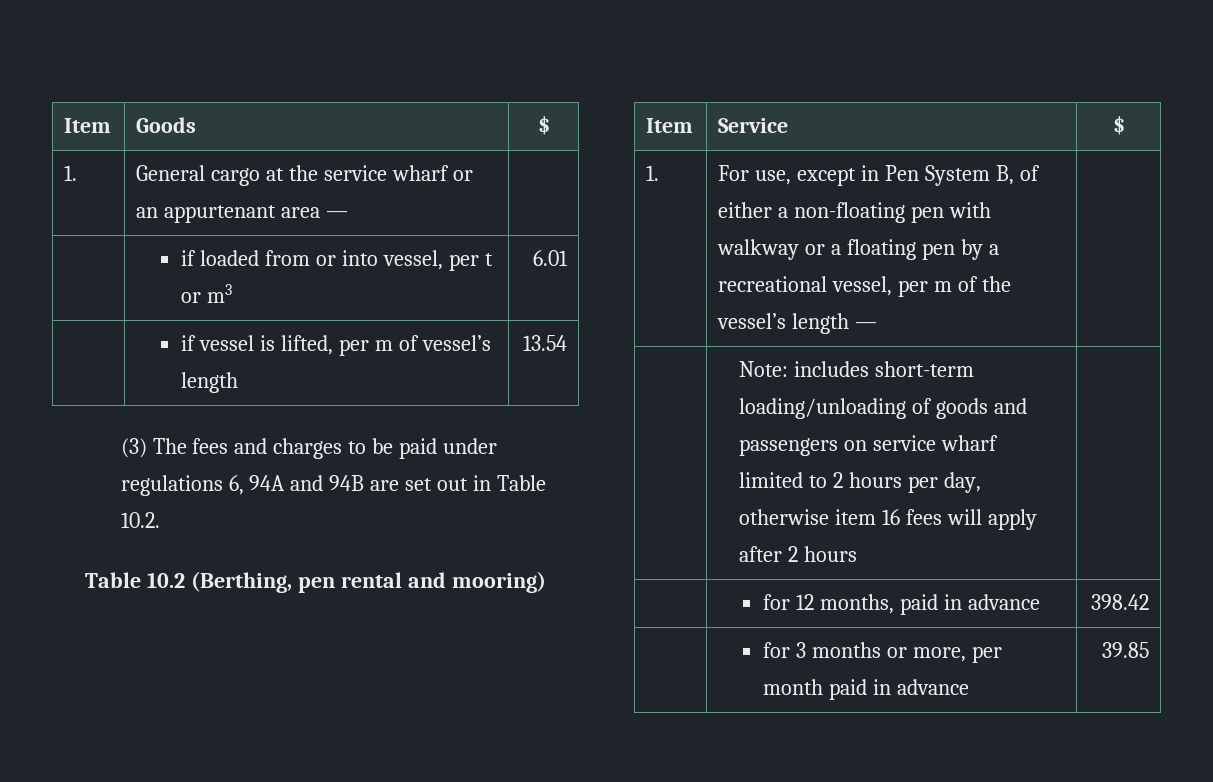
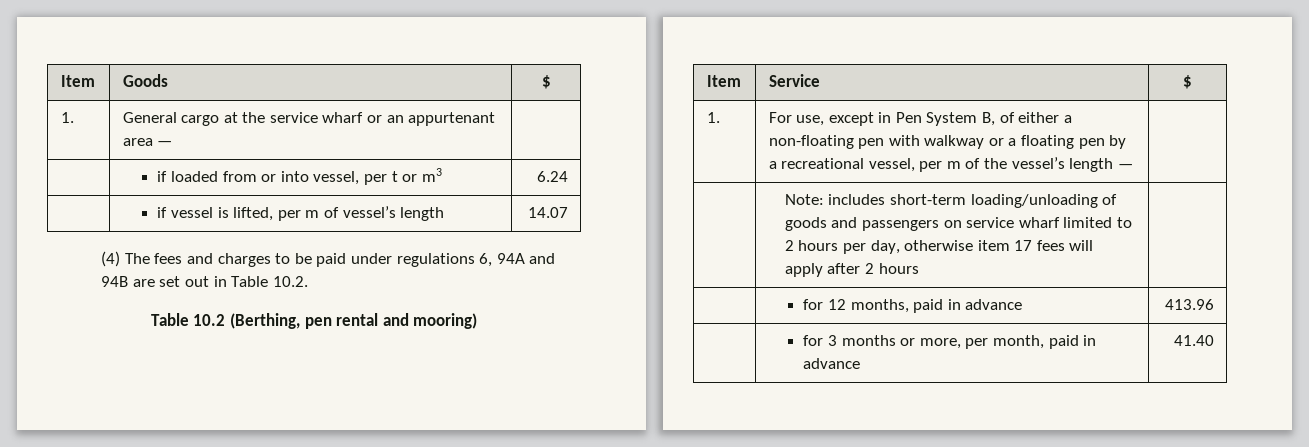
[532,250,568,266] 6.01 -> [536,171,568,182] 6.24
[522,335,567,351] [120,438,147,458] 13.54 // (3) -> [527,207,568,218] [101,251,121,267] 14.07 // (4)
[881,509,900,525] 16 -> [1014,240,1033,251] 17
[1090,594,1149,610] 398.42 -> [1164,299,1214,310] 413.96
[763,679,970,700] [1101,642,1149,658] month paid in advance | 39.85 -> [993,335,1097,349] [803,358,861,369] [1173,335,1214,346] month, paid in advance | 41.40

